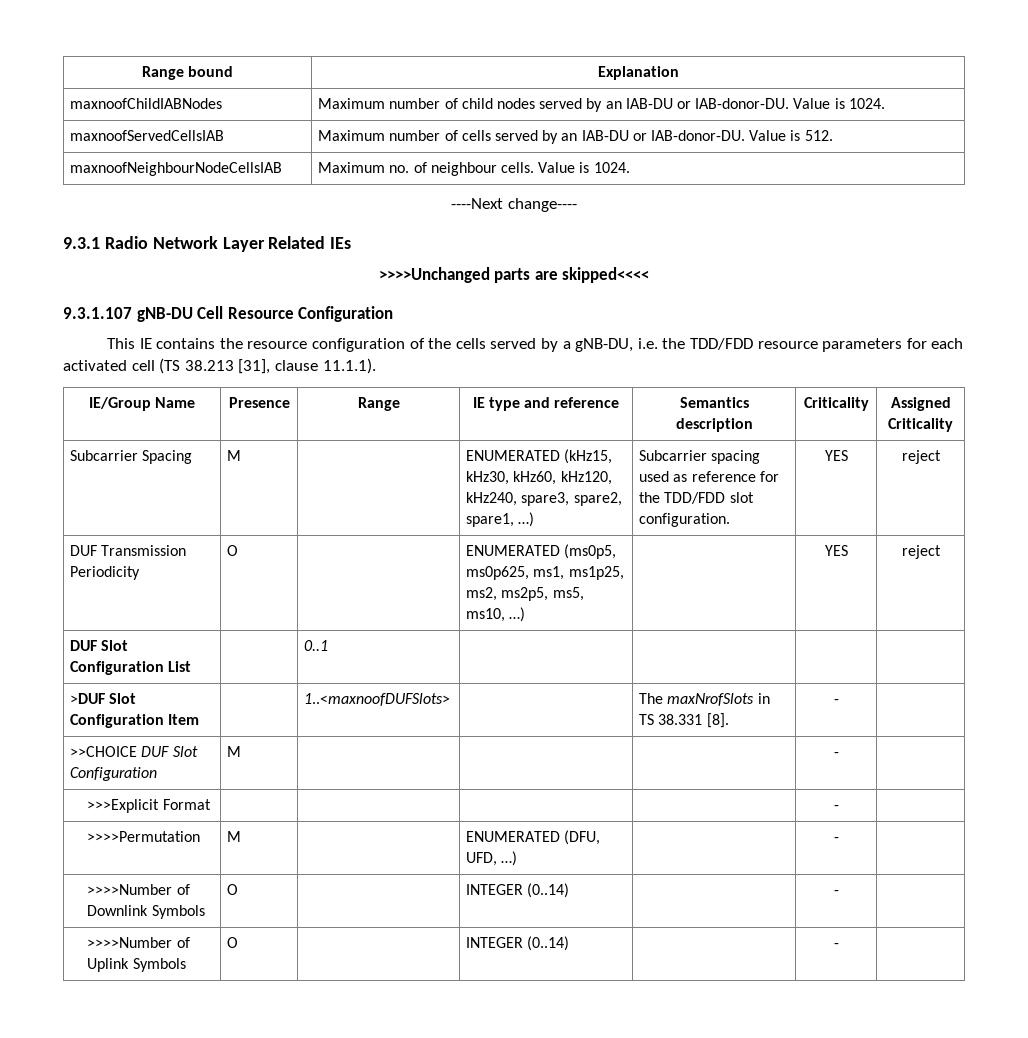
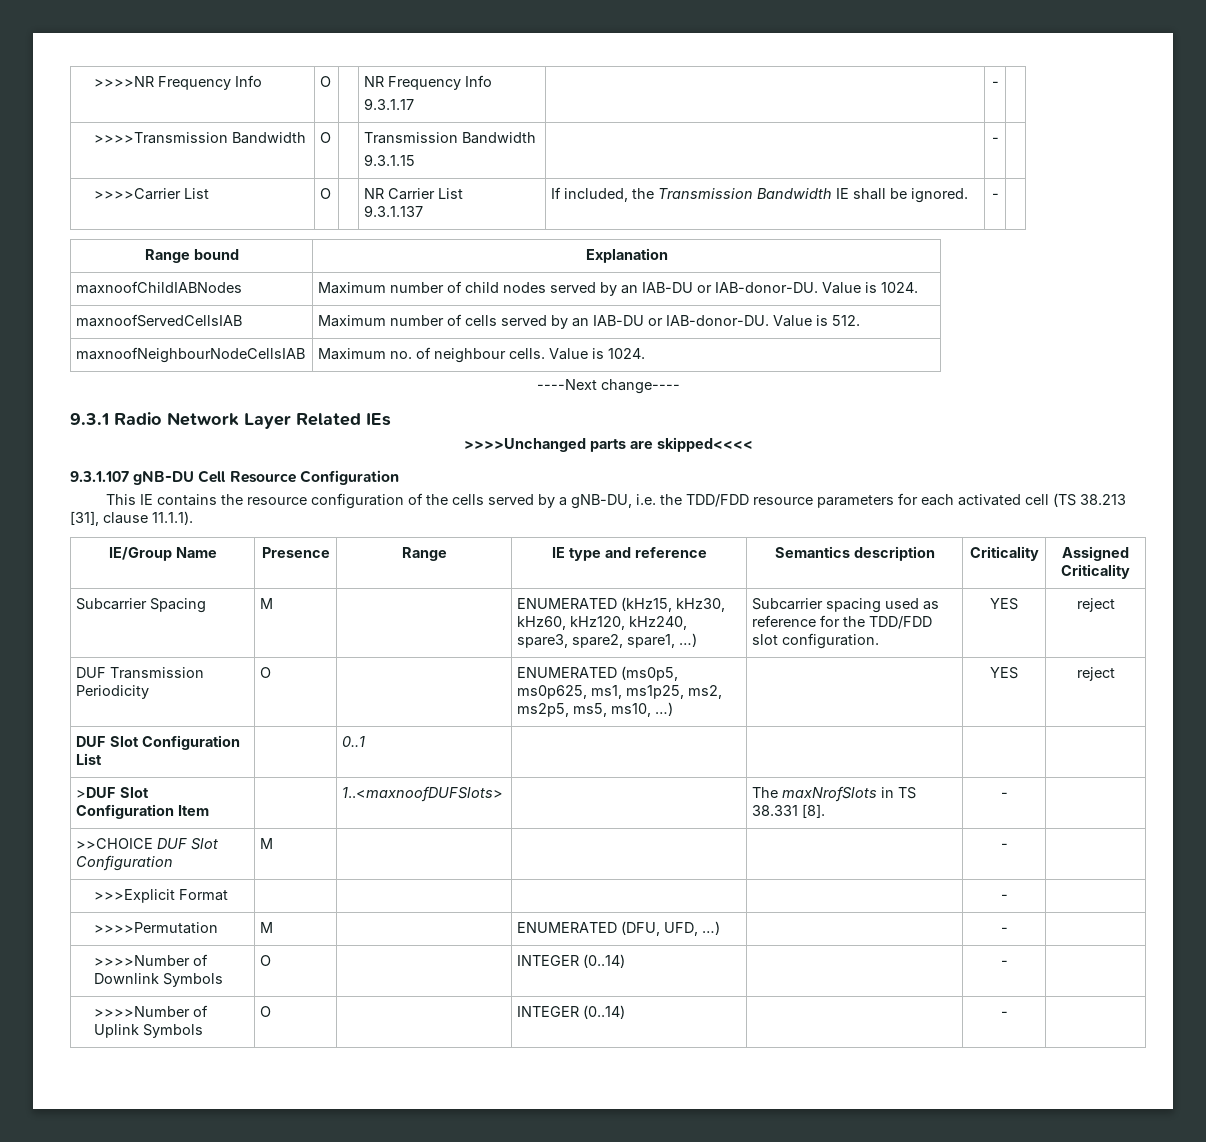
(141, 73) none -> [93,75,262,90] [320,76,332,87] [364,75,493,90] [364,98,415,110] [991,81,999,87] [93,132,306,144] [320,132,332,143] [364,132,537,144] [364,154,416,166] [991,137,999,143] [93,188,209,200] [320,188,332,199] [364,188,464,200] [364,205,424,217] [551,187,969,203] [991,193,999,199] >>>>NR Frequency Info | O | | NR Frequency Info // 9.3.1.17 | | - | // >>>>Transmission Bandwidth | O | | Transmission Bandwidth // 9.3.1.15 | | - | // >>>>Carrier List | O | | NR Carrier List // 9.3.1.137 | If included, the Transmission Bandwidth IE shall be ignored. | - | //

